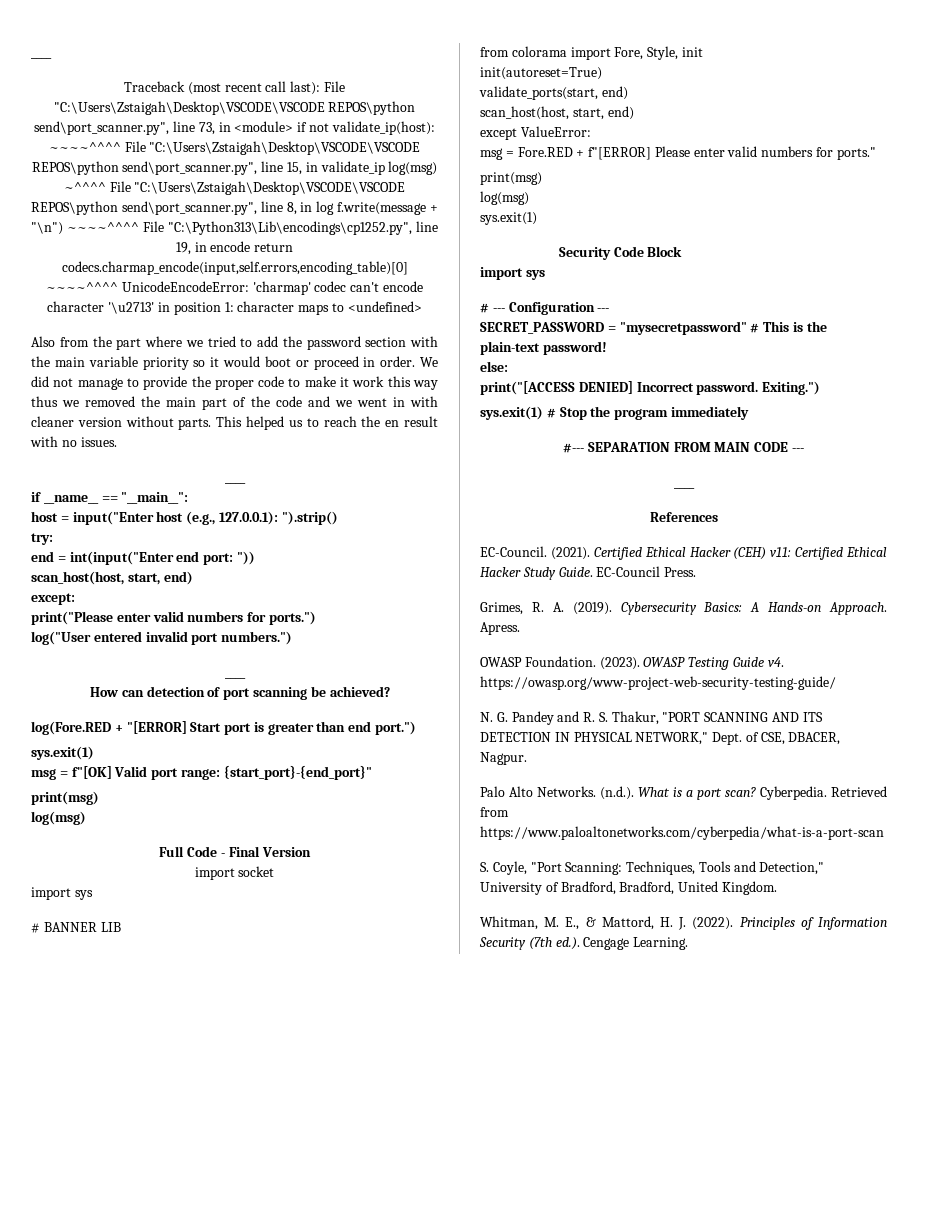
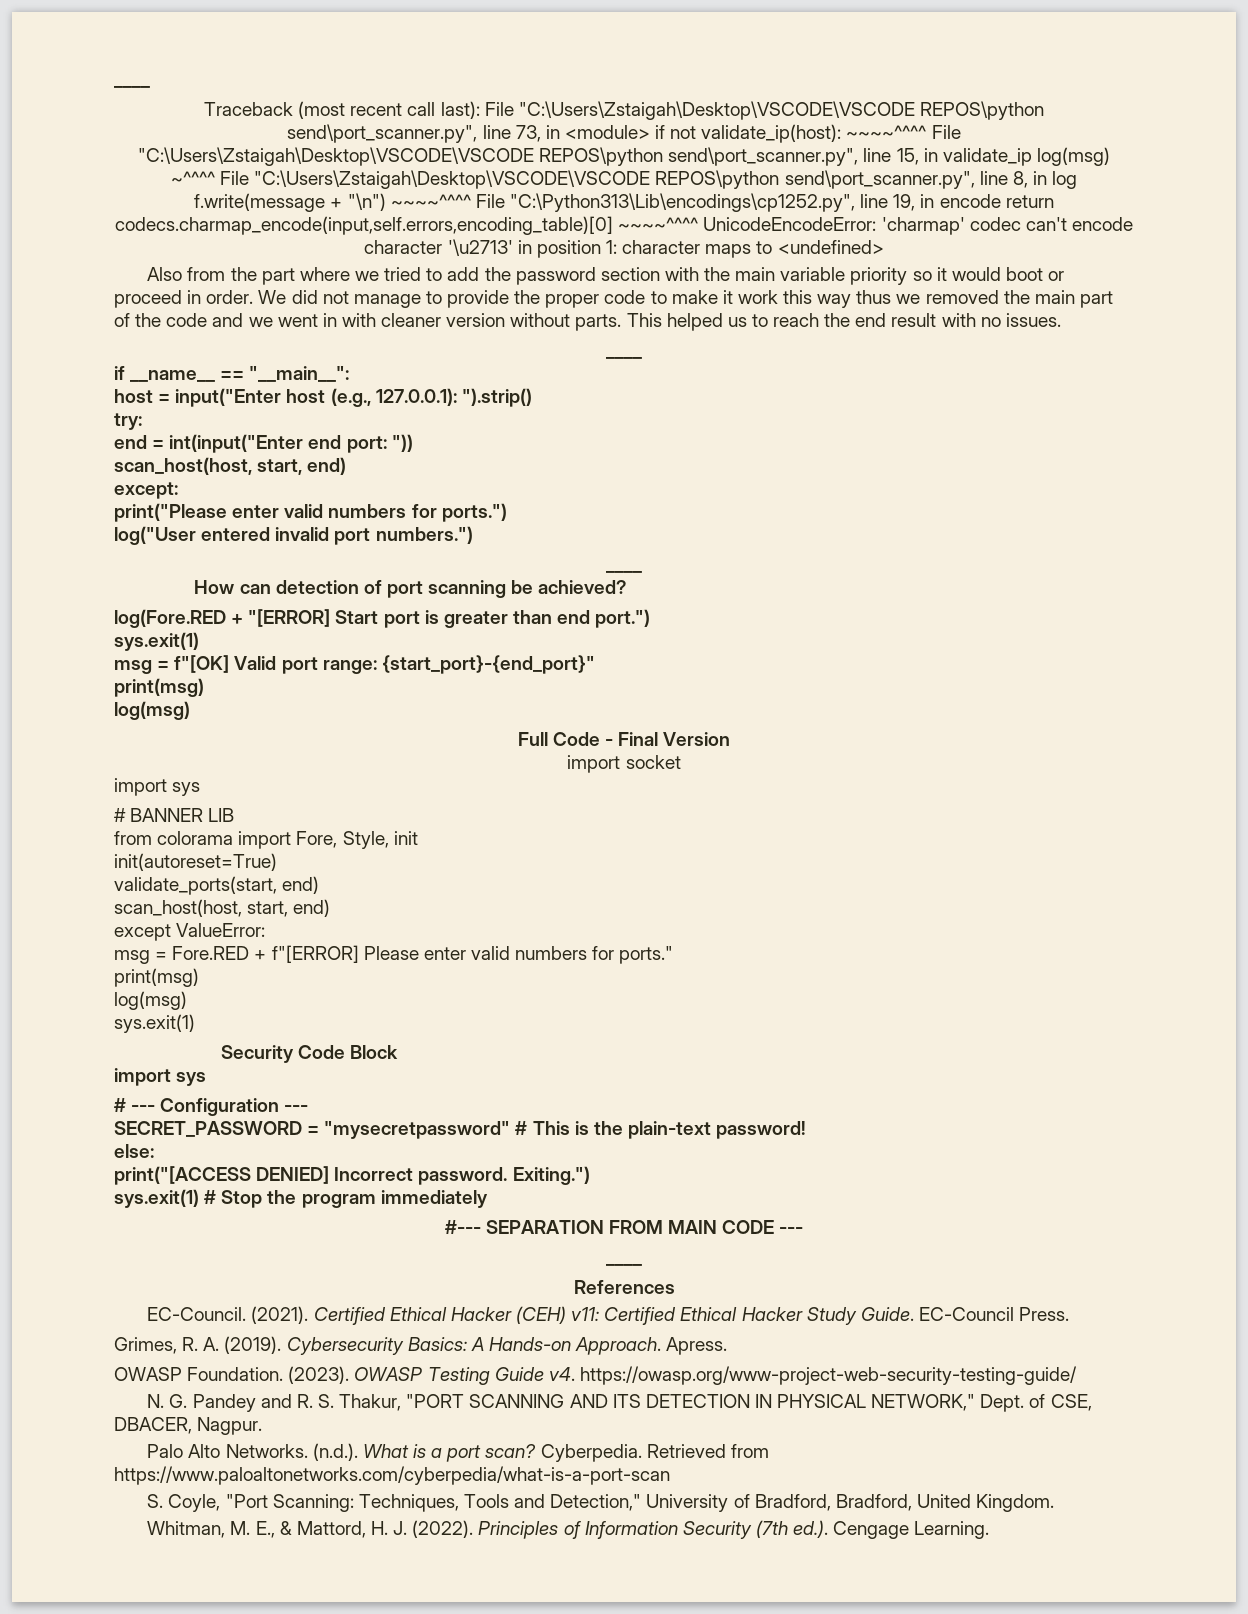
[385,420,400,427] en -> [855,313,887,327] end

